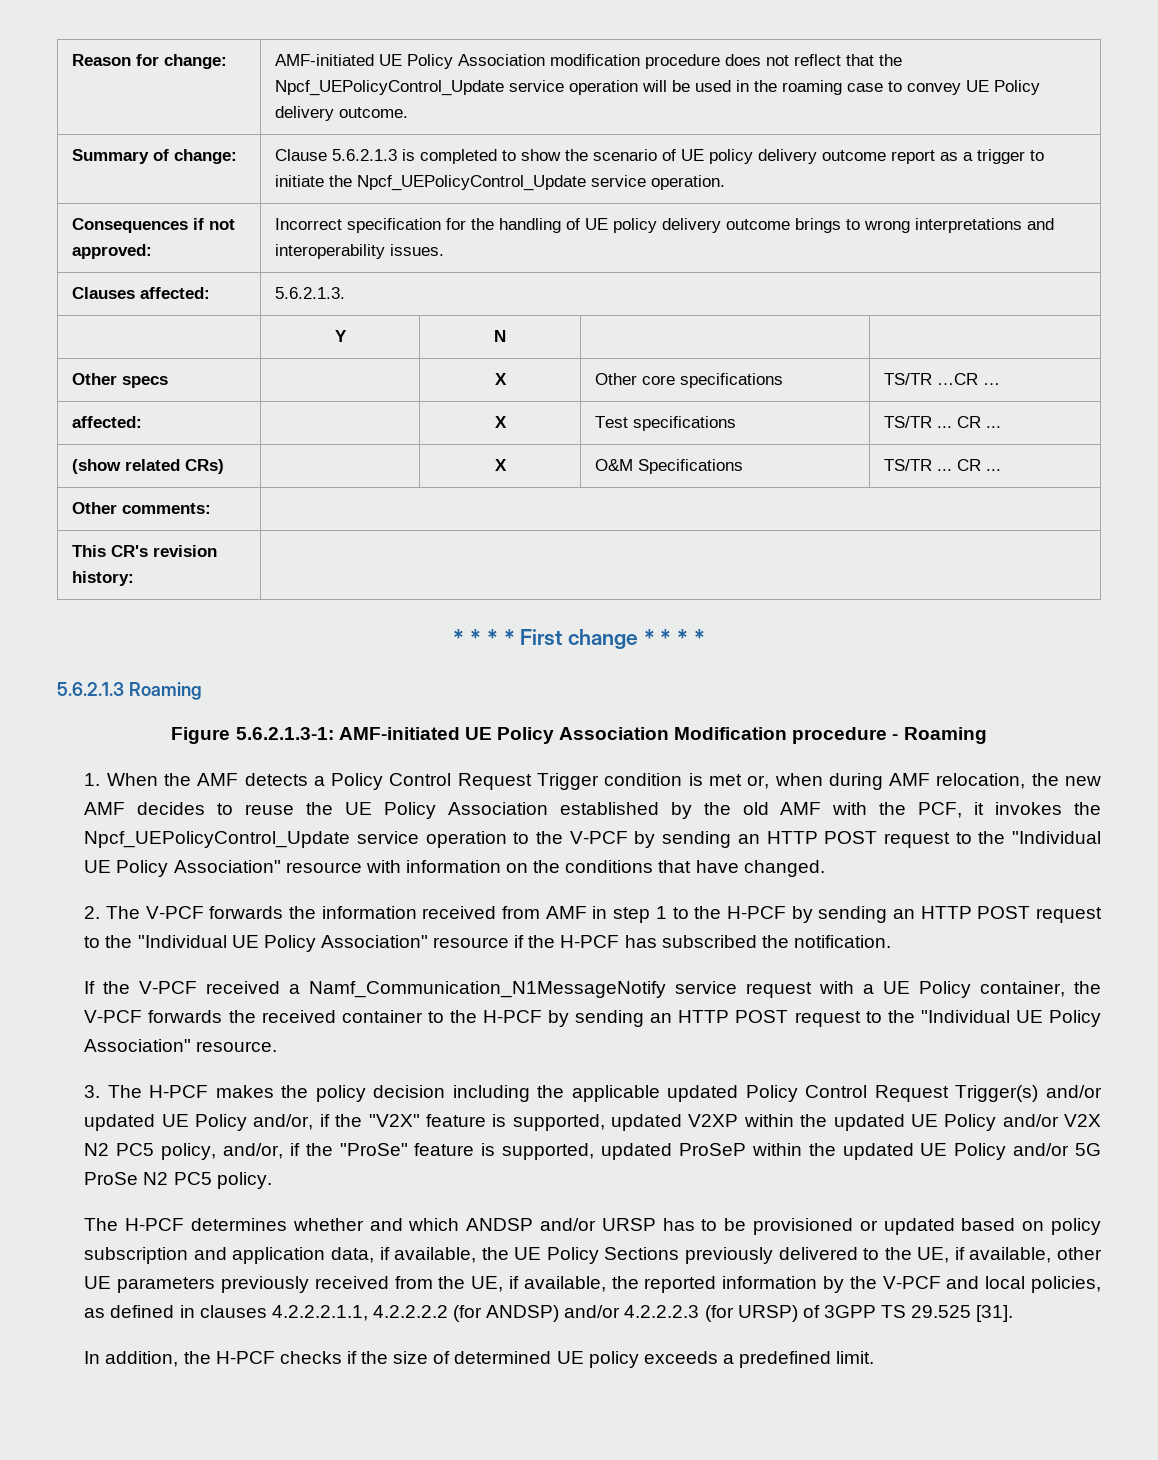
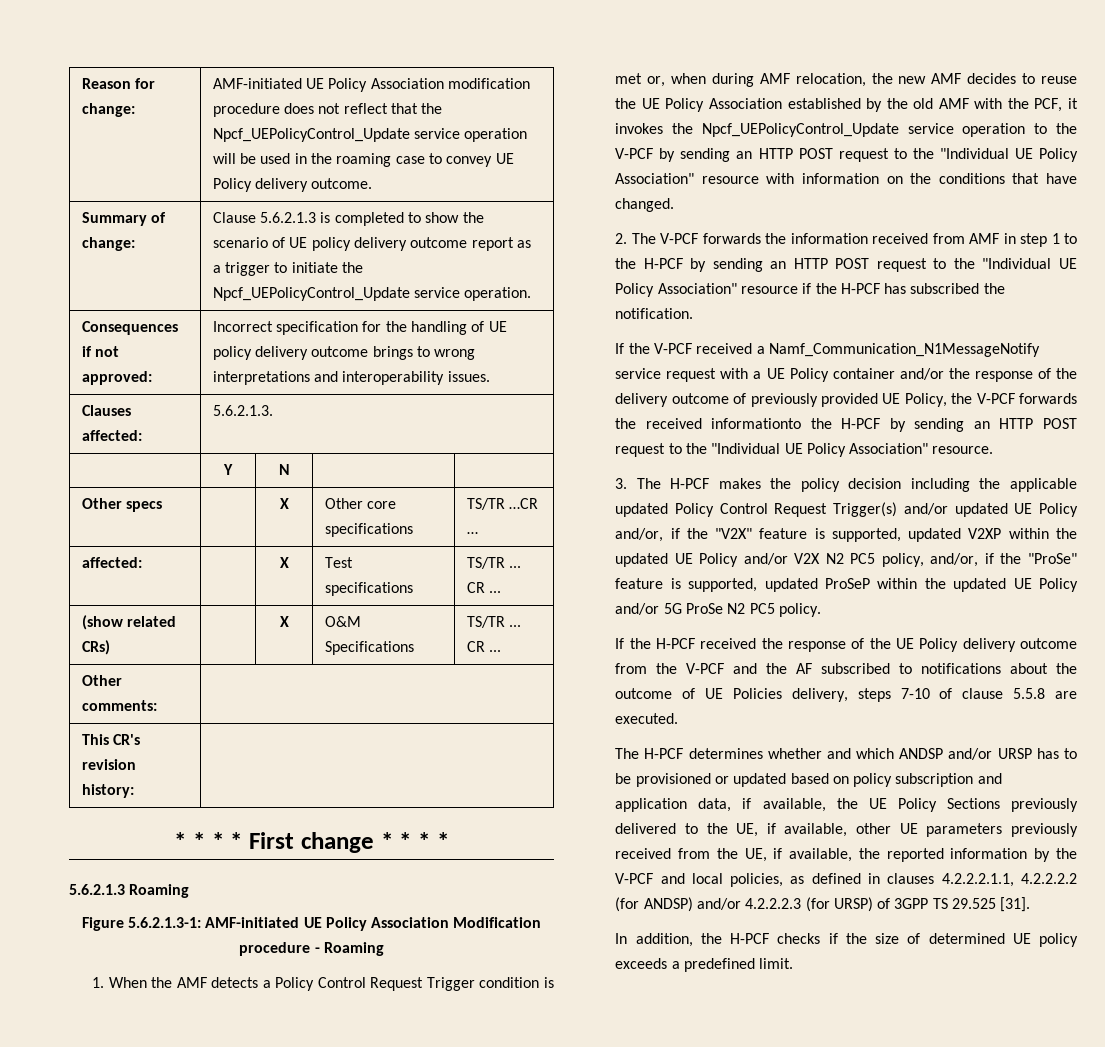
[980,981,1066,997] container, -> [832,368,1077,382] [615,393,947,407] container and/or the response of the delivery outcome of previously provided UE Policy,
[341,1010,444,1023] container to -> [711,418,802,429] informationto
(272, 1180) none -> [615,638,1077,652] [615,663,1077,674] [615,688,1077,702] [615,713,679,724] // If the H-PCF received the response of the UE Policy delivery outcome from the V-PCF and the AF subscribed to notifications about the outcome of UE Policies delivery, steps 7-10 of clause 5.5.8 are executed.

